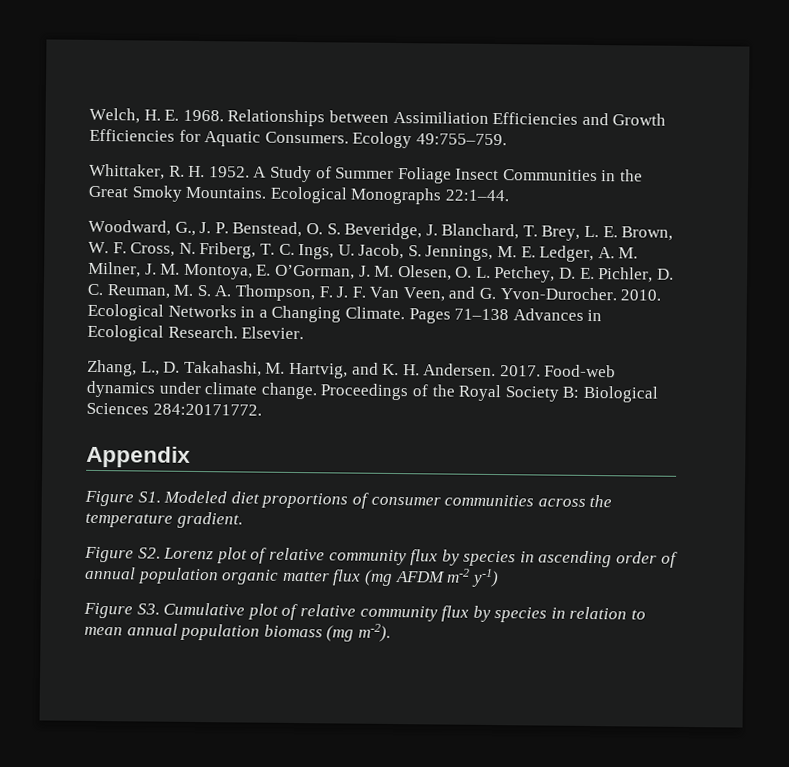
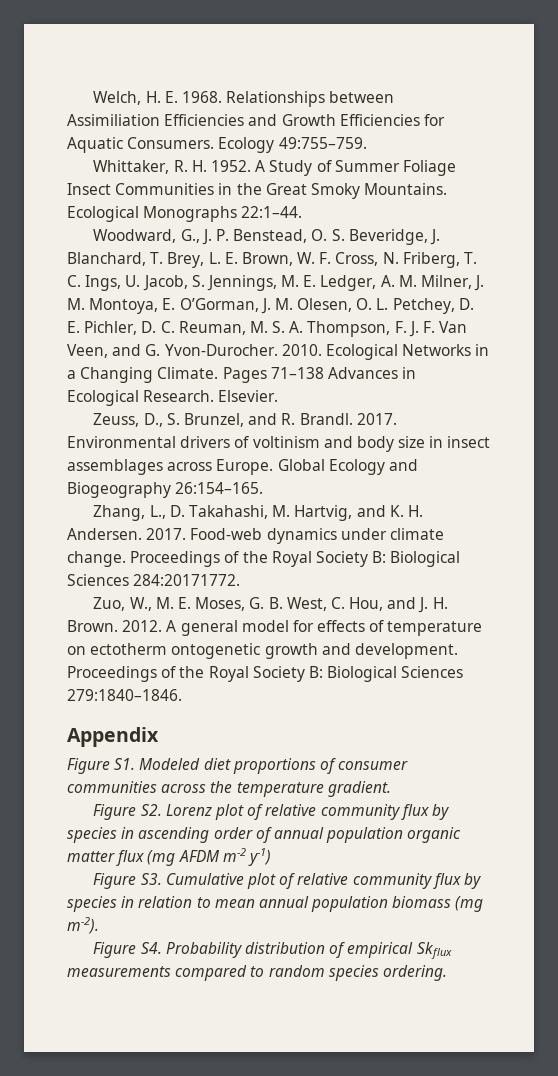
(305, 333) none -> [93,413,397,427] [67,436,491,452] [67,459,418,475] [67,482,264,498] // Zeuss, D., S. Brunzel, and R. Brandl. 2017. Environmental drivers of voltinism and body size in insect assemblages across Europe. Global Ecology and Biogeography 26:154–165.
(262, 409) none -> [93,597,448,613] [67,620,483,636] [67,643,458,659] [67,666,464,682] [67,689,182,701] // Zuo, W., M. E. Moses, G. B. West, C. Hou, and J. H. Brown. 2012. A general model for effects of temperature on ectotherm ontogenetic growth and development. Proceedings of the Royal Society B: Biological Sciences 279:1840–1846.
(391, 632) none -> [93,942,452,959] [67,965,447,981] // Figure S4. Probability distribution of empirical Skflux measurements compared to random species ordering.

